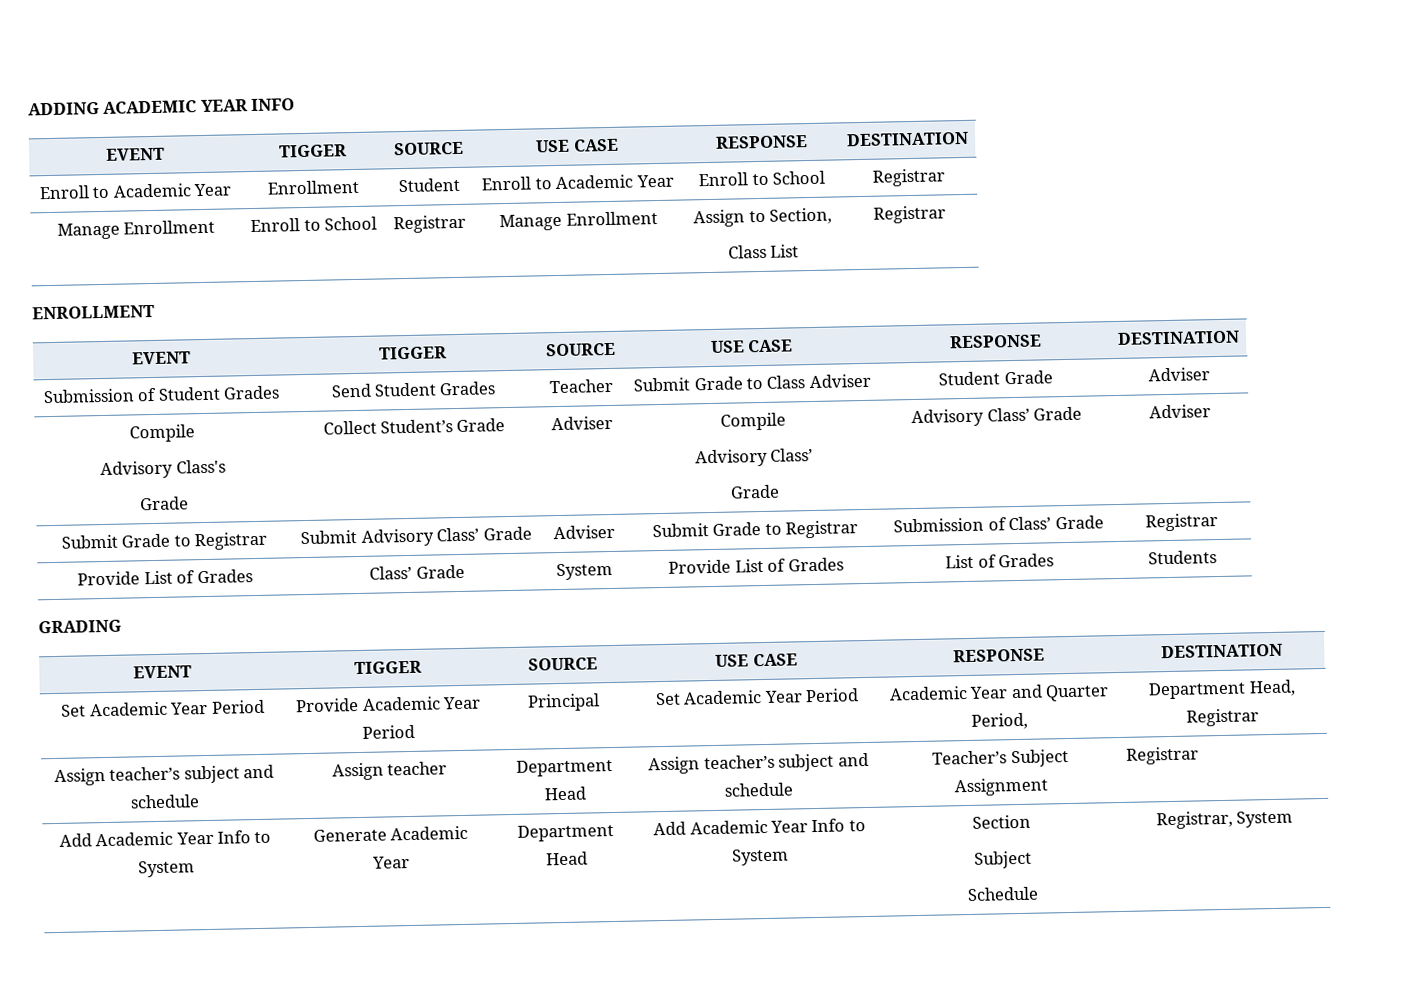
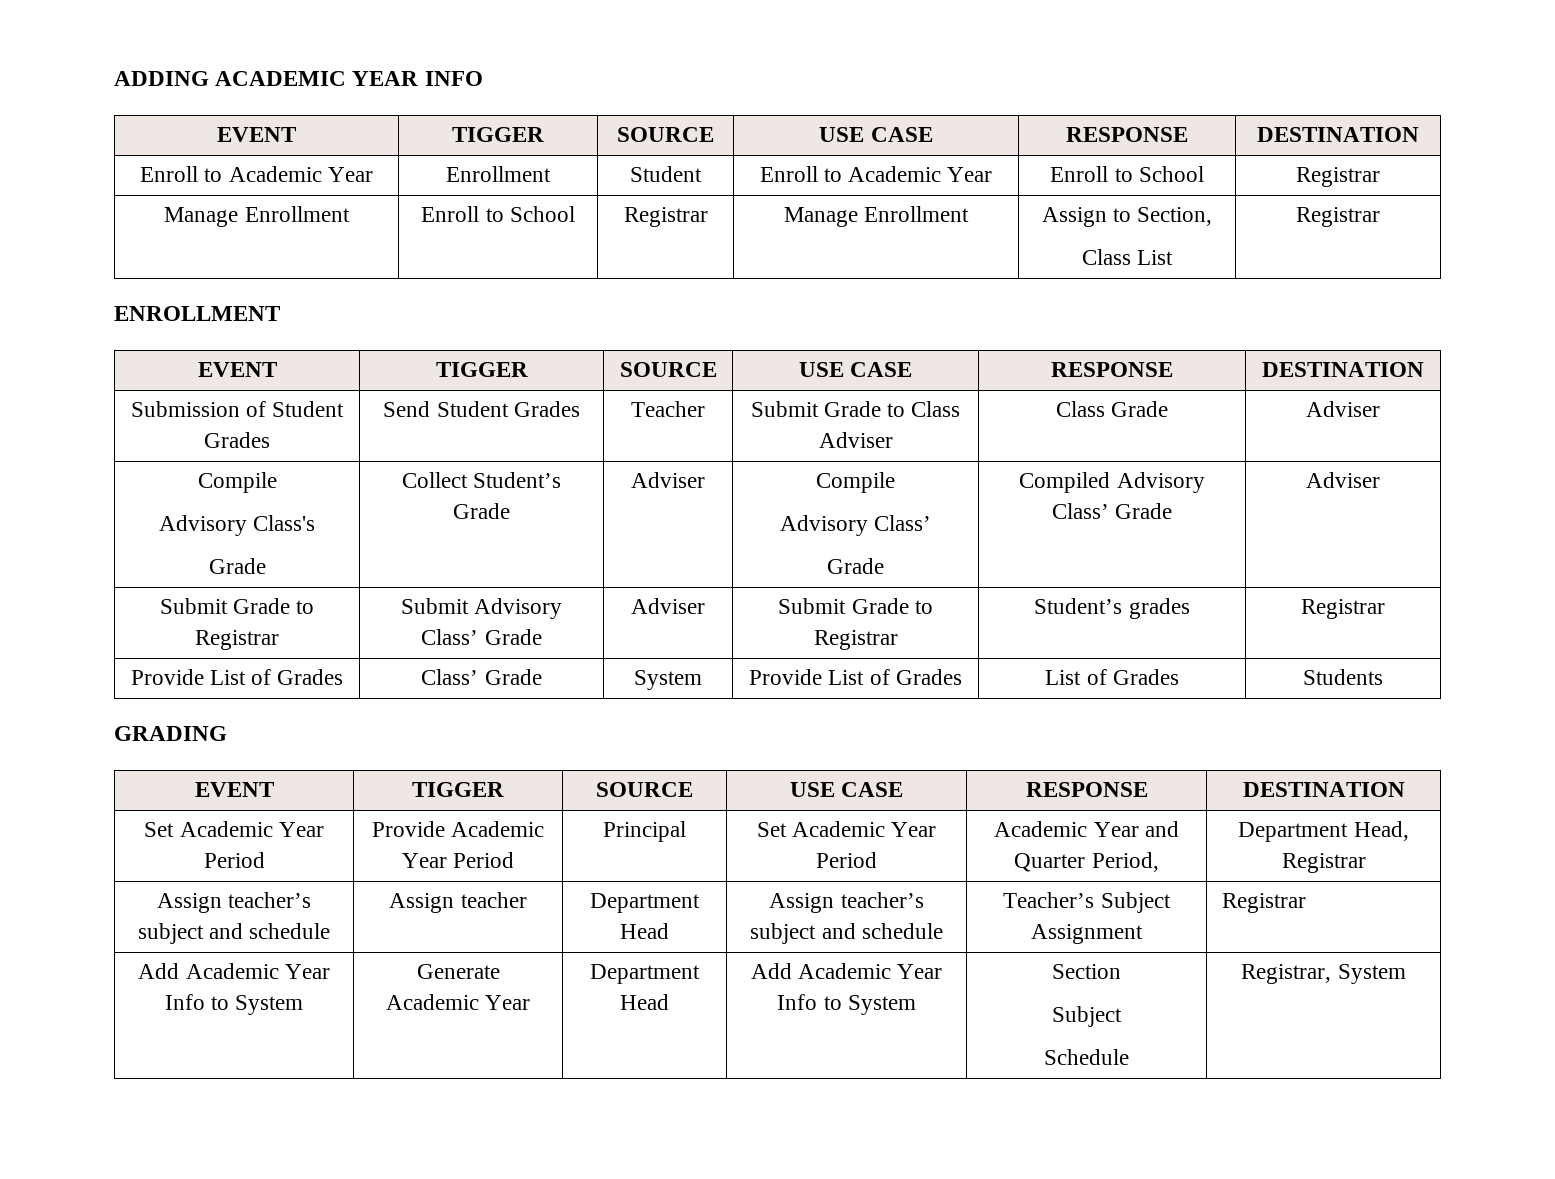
[938,371,1001,386] Student -> [1055,401,1105,417] Class
(780, 491) none -> [1019,472,1111,493] Compiled
[893,515,1104,533] Submission of Class’ Grade -> [1034,598,1190,619] Student’s grades

